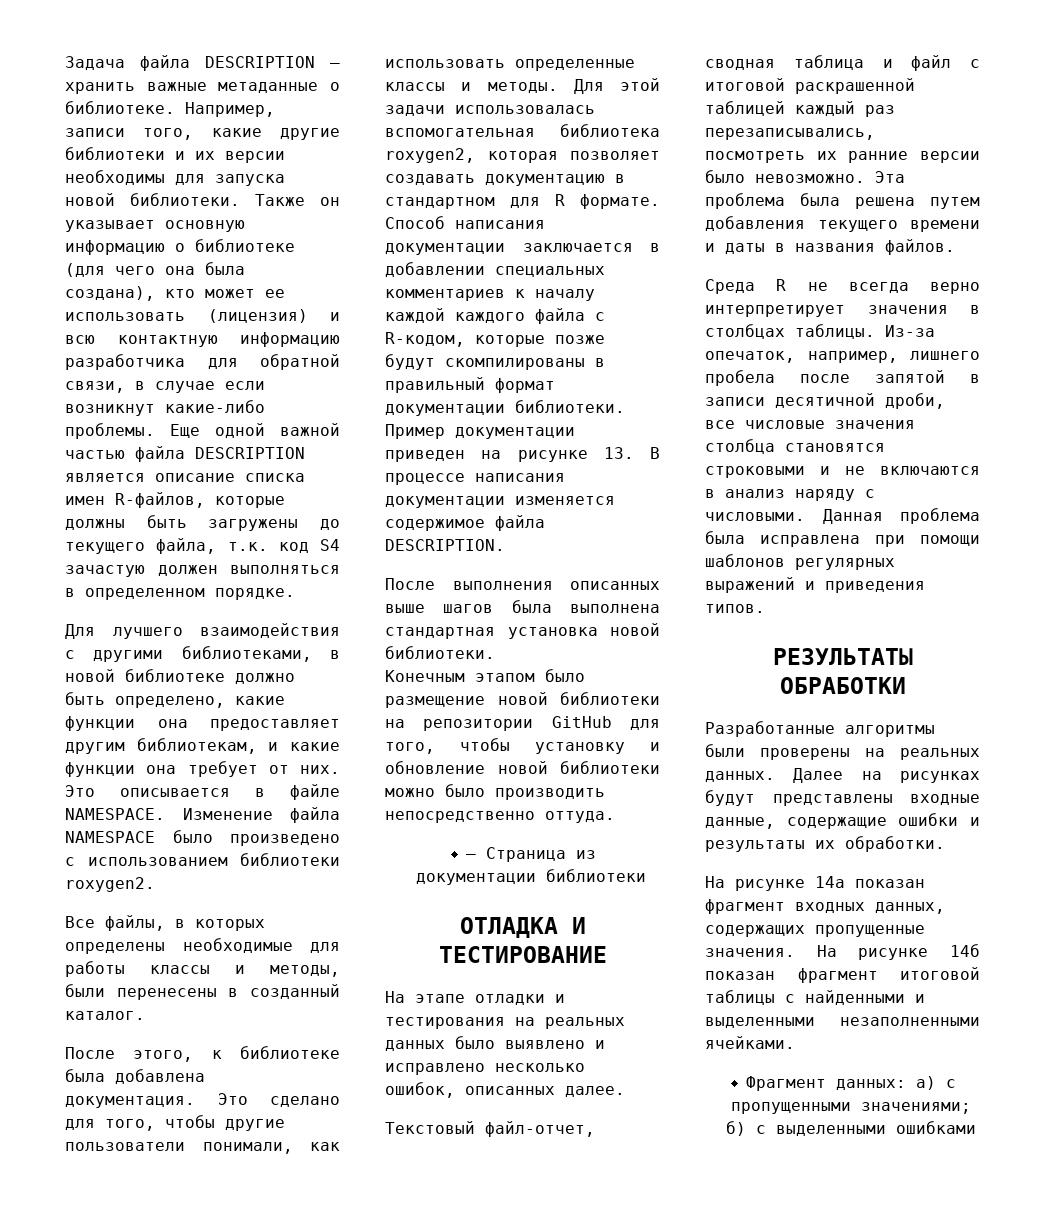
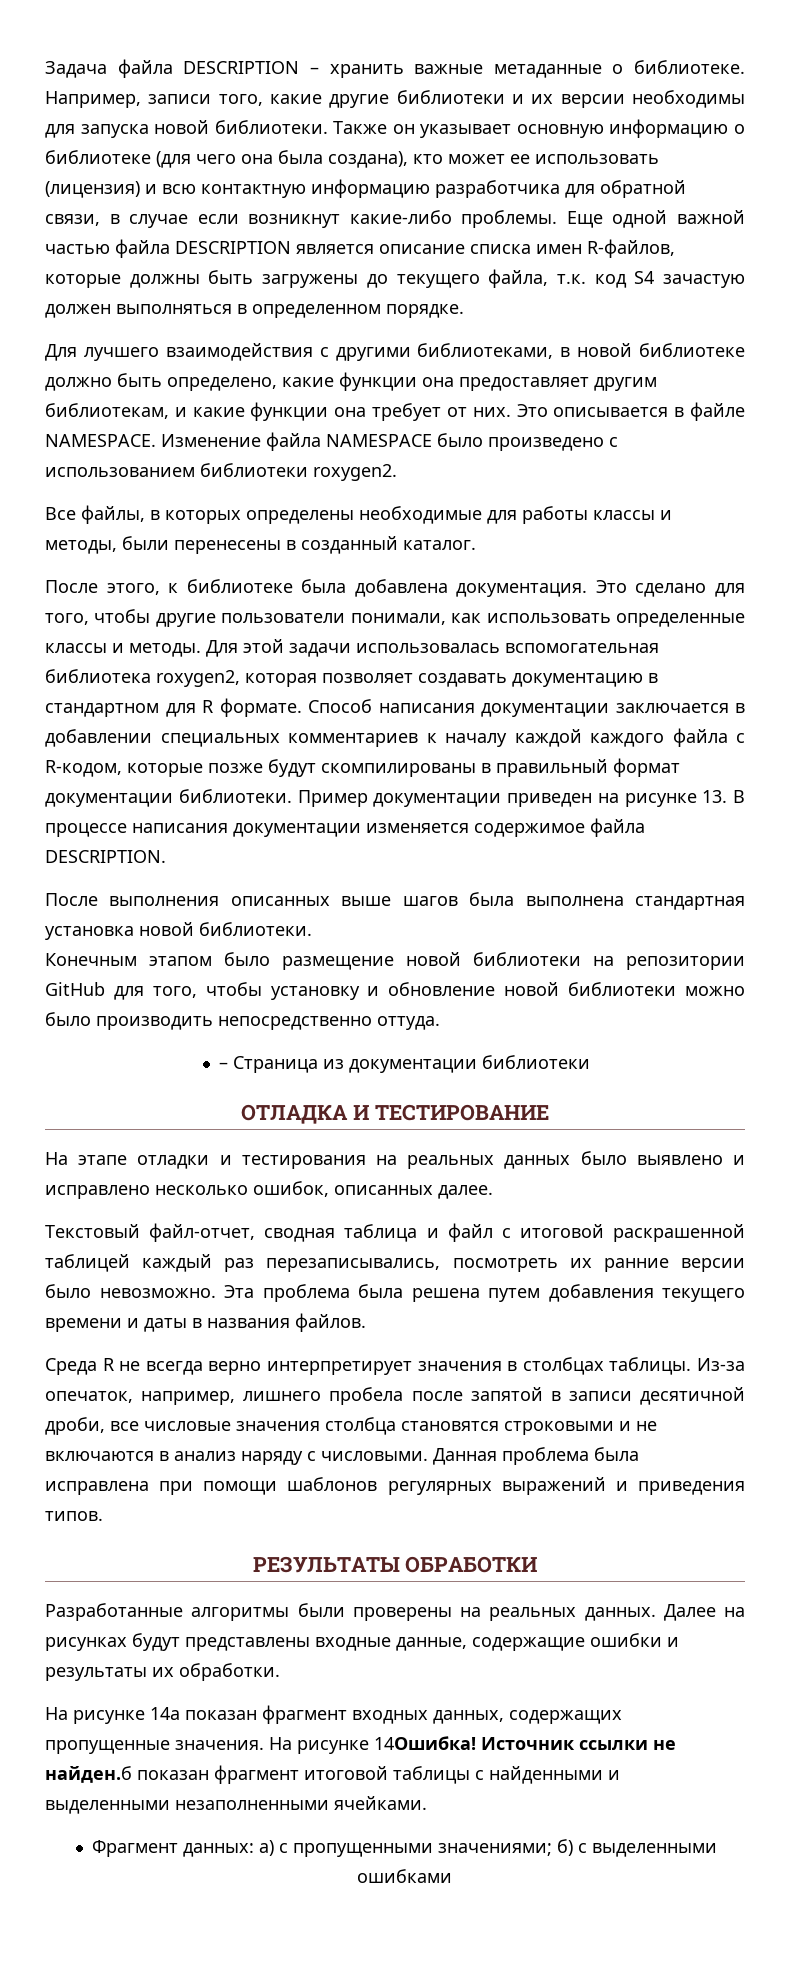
[950,944,980,957] 14б -> [374,1736,676,1750] [45,1766,132,1783] 14Ошибка! Источник ссылки не найден.б

